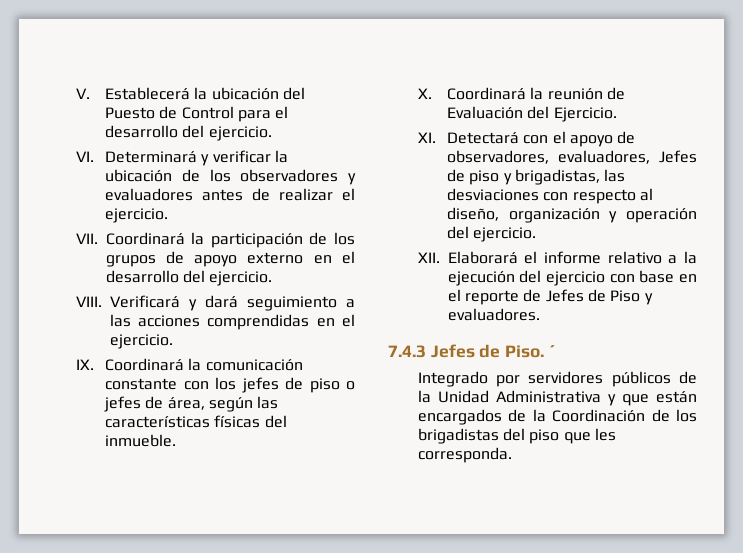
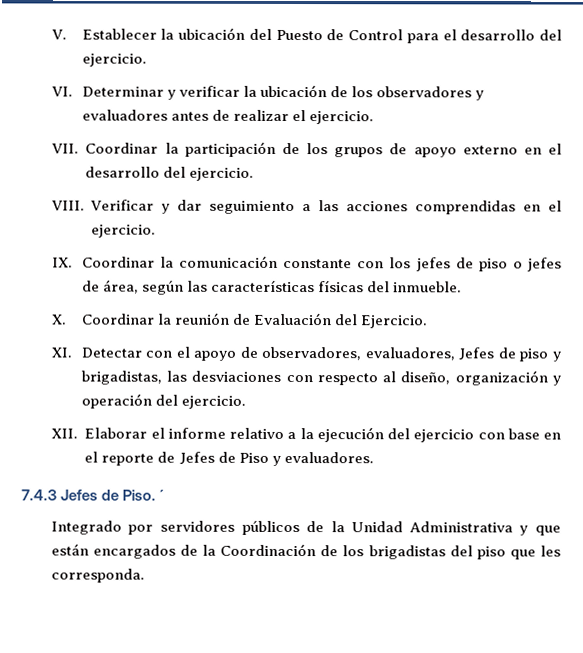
[105,87,191,100] Establecerá -> [81,28,157,40] Establecer
[105,151,198,163] Determinará -> [81,86,164,97] Determinar
[105,232,185,245] Coordinará -> [85,142,159,154] Coordinar
[109,295,238,311] Verificará y dará -> [90,199,203,214] Verificar y dar
[105,358,185,371] Coordinará -> [81,256,155,268] Coordinar
[447,87,527,100] Coordinará -> [81,313,155,325] Coordinar
[447,132,520,144] Detectará -> [80,347,142,358] Detectar
[447,251,518,264] Elaborará -> [84,427,148,439] Elaborar

